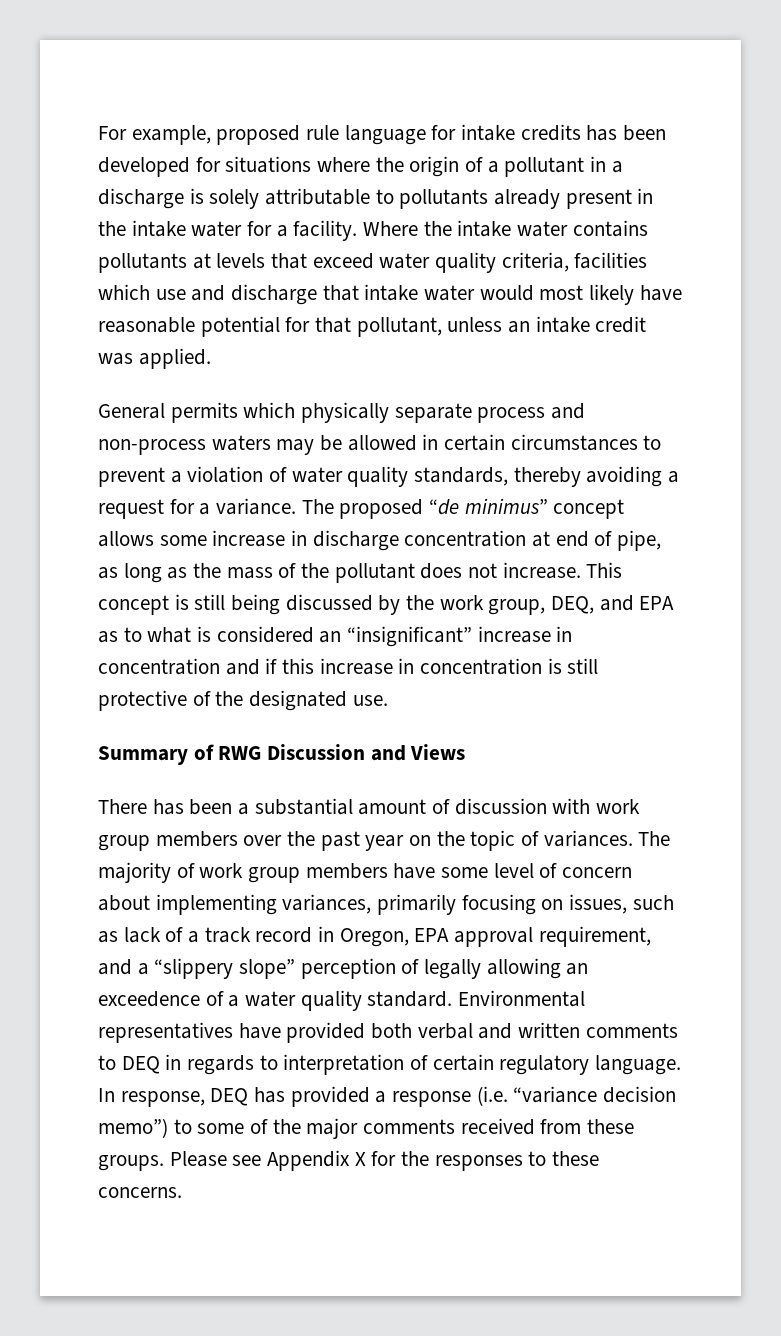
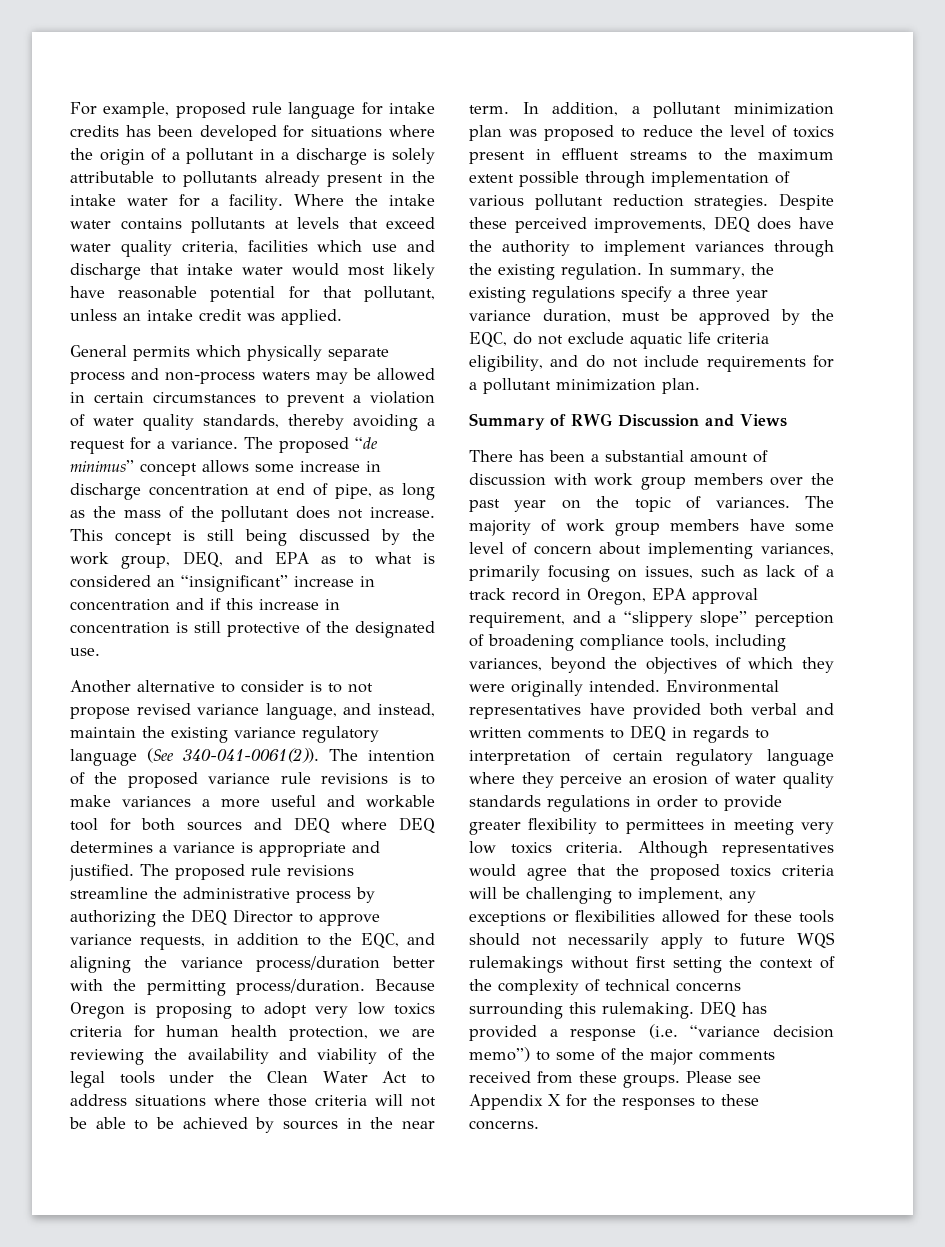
(388, 700) none -> [70,680,373,693] [70,703,435,720] [70,726,379,743] [70,748,435,766] [70,772,435,788] [70,795,435,808] [70,817,435,833] [70,841,380,857] [69,864,354,881] [70,887,375,903] [70,909,380,927] [70,933,435,950] [70,956,435,973] [70,979,435,996] [70,1002,435,1019] [70,1025,435,1041] [70,1048,435,1065] [70,1071,435,1088] [70,1094,436,1107] [69,1117,436,1133] [469,102,834,118] [469,125,834,141] [469,148,834,164] [469,171,790,188] [469,193,834,211] [469,216,834,233] [469,240,834,257] [469,263,774,280] [469,286,768,303] [469,309,834,325] [469,332,769,349] [469,355,834,372] [469,378,700,394] // Another alternative to consider is to not propose revised variance language, and instead, maintain the existing variance regulatory language (See 340-041-0061(2)). The intention of the proposed variance rule revisions is to make variances a more useful and workable tool for both sources and DEQ where DEQ determines a variance is appropriate and justified. The proposed rule revisions streamline the administrative process by authorizing the DEQ Director to approve variance requests, in addition to the EQC, and aligning the variance process/duration better with the permitting process/duration. Because Oregon is proposing to adopt very low toxics criteria for human health protection, we are reviewing the availability and viability of the legal tools under the Clean Water Act to address situations where those criteria will not be able to be achieved by sources in the near term. In addition, a pollutant minimization plan was proposed to reduce the level of toxics present in effluent streams to the maximum extent possible through implementation of various pollutant reduction strategies. Despite these perceived improvements, DEQ does have the authority to implement variances through the existing regulation. In summary, the existing regulations specify a three year variance duration, must be approved by the EQC, do not exclude aquatic life criteria eligibility, and do not include requirements for a pollutant minimization plan.
[424,958,589,979] [98,990,453,1011] legally allowing an exceedence of a water quality standard. -> [488,634,786,651] [469,657,834,674] [469,680,660,697] broadening compliance tools, including variances, beyond the objectives of which they were originally intended.
[595,1055,682,1075] [98,1088,205,1107] language. In response, -> [767,749,834,766] [469,772,834,789] [469,795,782,812] [469,818,834,835] [469,841,834,858] [469,864,834,881] [469,887,756,904] [469,910,834,926] [469,932,835,949] [469,956,835,973] [469,979,741,995] [469,1002,694,1019] language where they perceive an erosion of water quality standards regulations in order to provide greater flexibility to permittees in meeting very low toxics criteria. Although representatives would agree that the proposed toxics criteria will be challenging to implement, any exceptions or flexibilities allowed for these tools should not necessarily apply to future WQS rulemakings without first setting the context of the complexity of technical concerns surrounding this rulemaking.

